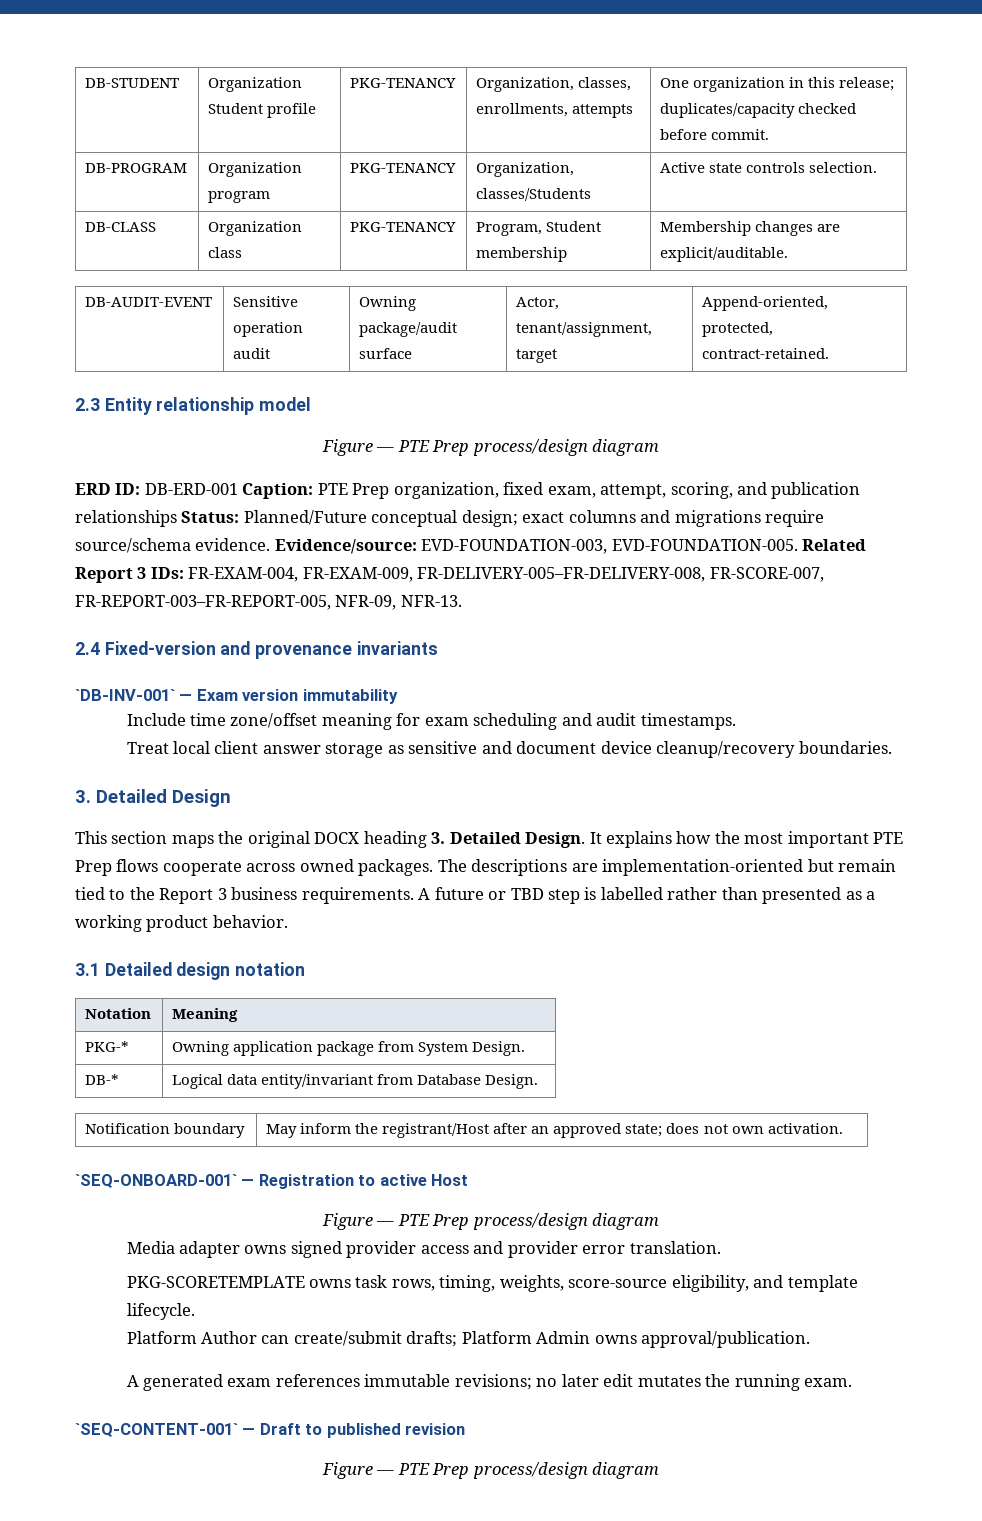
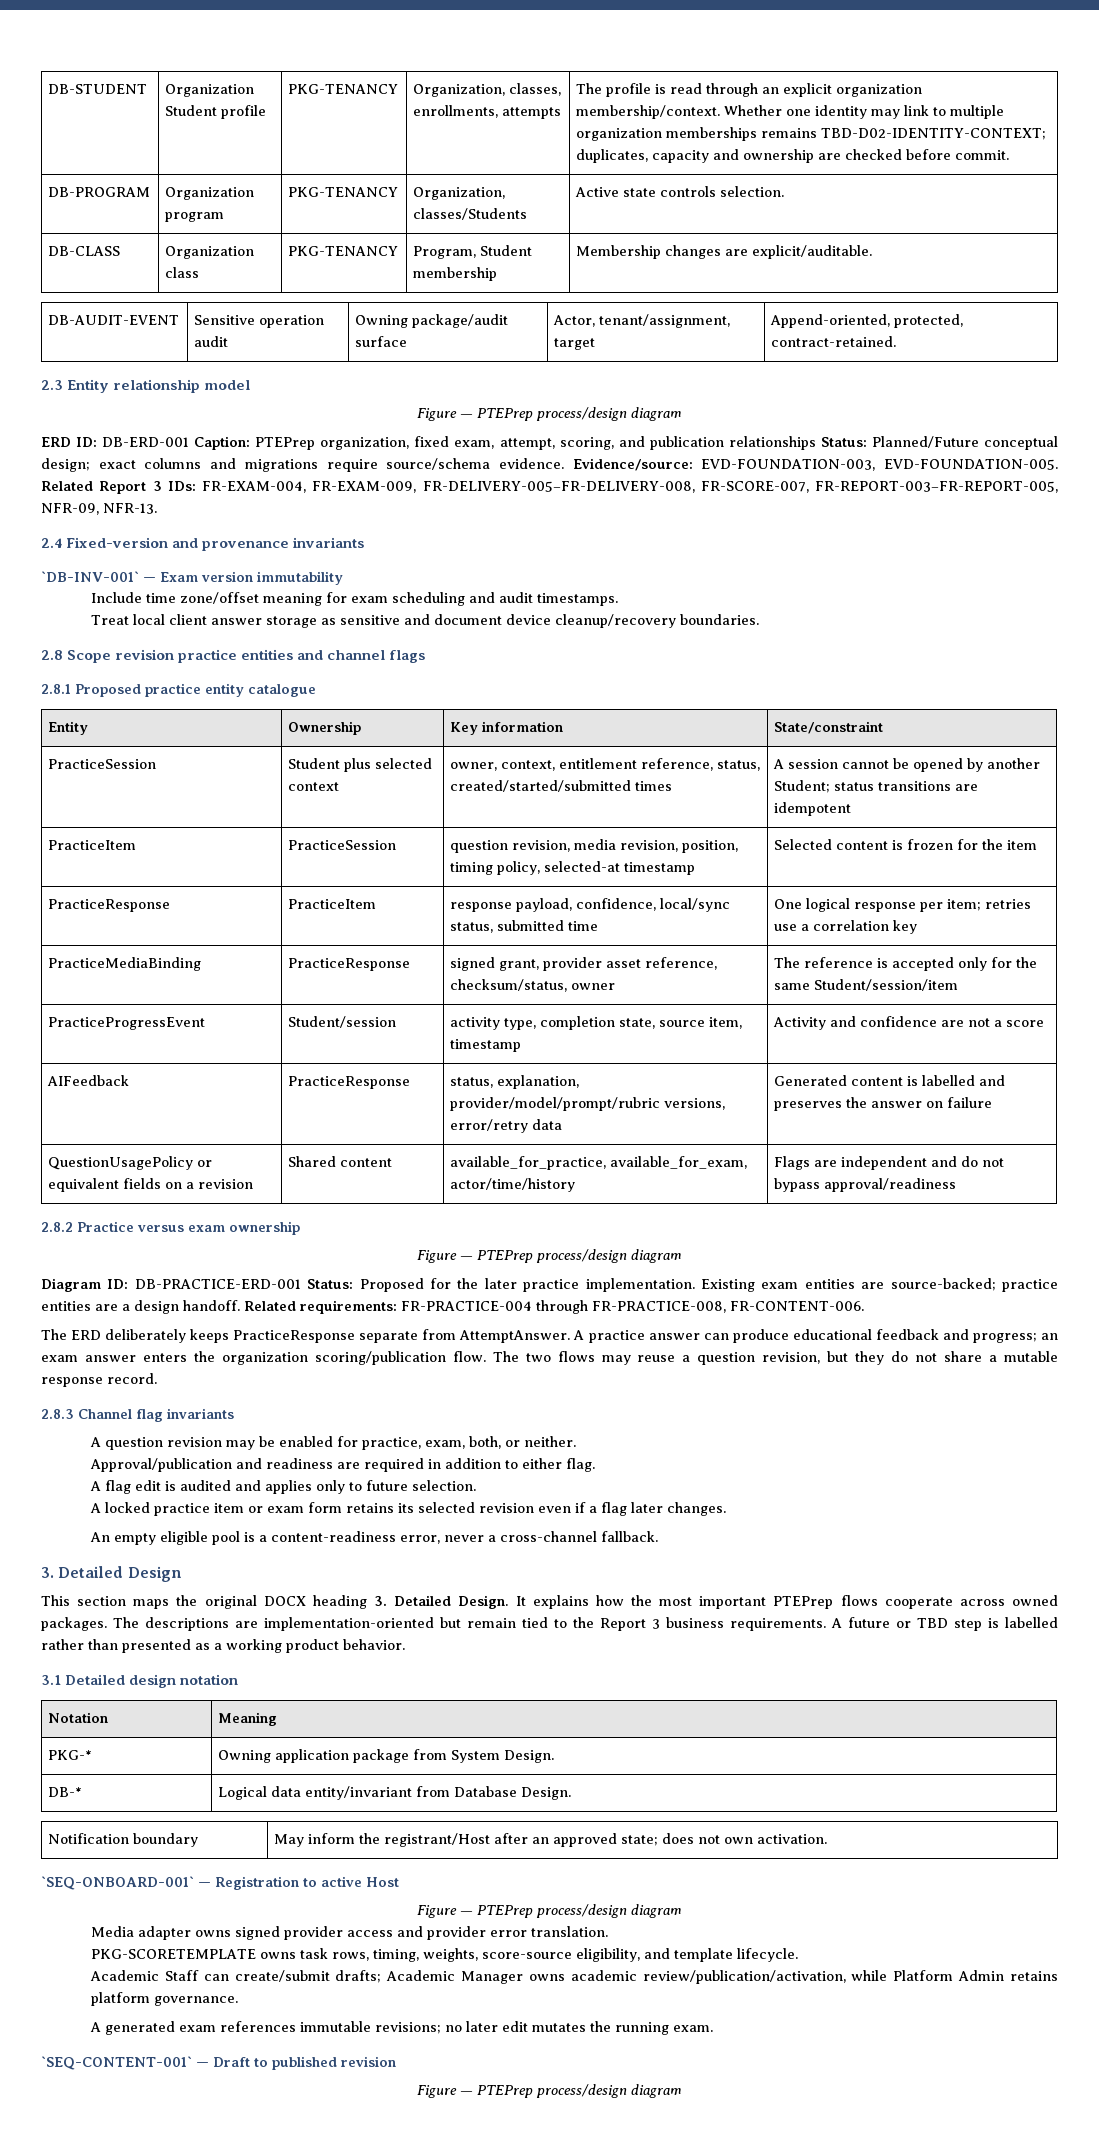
[660,77,895,92] [660,103,796,118] One organization in this release; duplicates/capacity -> [576,83,923,97] [576,105,1005,119] [576,127,1047,141] [576,149,842,163] The profile is read through an explicit organization membership/context. Whether one identity may link to multiple organization memberships remains TBD-D02-IDENTITY-CONTEXT; duplicates, capacity and ownership are
[397,440,470,456] PTE Prep -> [477,408,533,421] PTEPrep
[317,483,390,499] PTE Prep -> [255,437,316,450] PTEPrep
(892, 747) none -> [41,649,426,663] [41,683,316,697] [48,721,89,735] [288,721,362,735] [450,721,564,735] [774,721,884,734] [48,759,157,769] [288,758,433,772] [288,782,340,791] [450,758,761,771] [450,780,673,792] [773,758,1041,772] [774,780,979,793] [774,802,852,816] [48,840,137,850] [288,840,397,850] [450,839,739,853] [450,861,696,875] [774,839,1038,850] [48,899,171,912] [288,899,377,909] [450,898,731,912] [450,920,599,933] [774,898,1032,912] [774,920,918,934] [48,957,202,971] [288,958,411,971] [450,957,718,971] [450,979,616,992] [774,957,1038,971] [774,979,959,991] [48,1017,206,1030] [288,1016,397,1028] [450,1016,743,1030] [450,1039,522,1052] [773,1016,1045,1030] [47,1075,130,1086] [288,1076,411,1089] [450,1075,580,1089] [450,1097,726,1111] [450,1119,563,1133] [774,1075,1006,1086] [774,1097,993,1111] [48,1156,213,1170] [48,1178,254,1192] [288,1156,393,1167] [450,1156,748,1170] [450,1178,576,1192] [774,1156,1005,1170] [774,1178,957,1192] [41,1221,300,1235] [417,1249,682,1263] [41,1278,1058,1292] [41,1300,864,1314] [41,1329,1058,1343] [41,1351,1059,1365] [41,1373,157,1387] [41,1408,234,1422] [90,1436,577,1450] [90,1458,596,1472] [90,1480,477,1494] [90,1502,727,1516] [90,1531,659,1545] // 2.8 Scope revision practice entities and channel flags // 2.8.1 Proposed practice entity catalogue // Entity | Ownership | Key information | State/constraint // PracticeSession | Student plus selected context | owner, context, entitlement reference, status, created/started/submitted times | A session cannot be opened by another Student; status transitions are idempotent // PracticeItem | PracticeSession | question revision, media revision, position, timing policy, selected-at timestamp | Selected content is frozen for the item // PracticeResponse | PracticeItem | response payload, confidence, local/sync status, submitted time | One logical response per item; retries use a correlation key // PracticeMediaBinding | PracticeResponse | signed grant, provider asset reference, checksum/status, owner | The reference is accepted only for the same Student/session/item // PracticeProgressEvent | Student/session | activity type, completion state, source item, timestamp | Activity and confidence are not a score // AIFeedback | PracticeResponse | status, explanation, provider/model/prompt/rubric versions, error/retry data | Generated content is labelled and preserves the answer on failure // QuestionUsagePolicy or equivalent fields on a revision | Shared content | available_for_practice, available_for_exam, actor/time/history | Flags are independent and do not bypass approval/readiness // 2.8.2 Practice versus exam ownership // Figure — PTEPrep process/design diagram // Diagram ID: DB-PRACTICE-ERD-001 Status: Proposed for the later practice implementation. Existing exam entities are source-backed; practice entities are a design handoff. Related requirements: FR-PRACTICE-004 through FR-PRACTICE-008, FR-CONTENT-006. // The ERD deliberately keeps PracticeResponse separate from AttemptAnswer. A practice answer can produce educational feedback and progress; an exam answer enters the organization scoring/publication flow. The two flows may reuse a question revision, but they do not share a mutable response record. // 2.8.3 Channel flag invariants // A question revision may be enabled for practice, exam, both, or neither. // Approval/publication and readiness are required in addition to either flag. // A flag edit is audited and applies only to future selection. // A locked practice item or exam form retains its selected revision even if a flag later changes. // An empty eligible pool is a content-readiness error, never a cross-channel fallback.
[873,832,904,844] [75,860,112,876] PTE Prep -> [773,1596,834,1609] PTEPrep
[397,1214,470,1230] PTE Prep -> [477,1905,533,1918] PTEPrep
[126,1331,257,1344] Platform Author -> [90,1970,199,1981] Academic Staff
[461,1331,811,1348] Platform Admin owns approval/publication. -> [386,1970,1058,1984] [91,1992,239,2006] Academic Manager owns academic review/publication/activation, while Platform Admin retains platform governance.
[397,1463,470,1479] PTE Prep -> [477,2085,533,2098] PTEPrep

